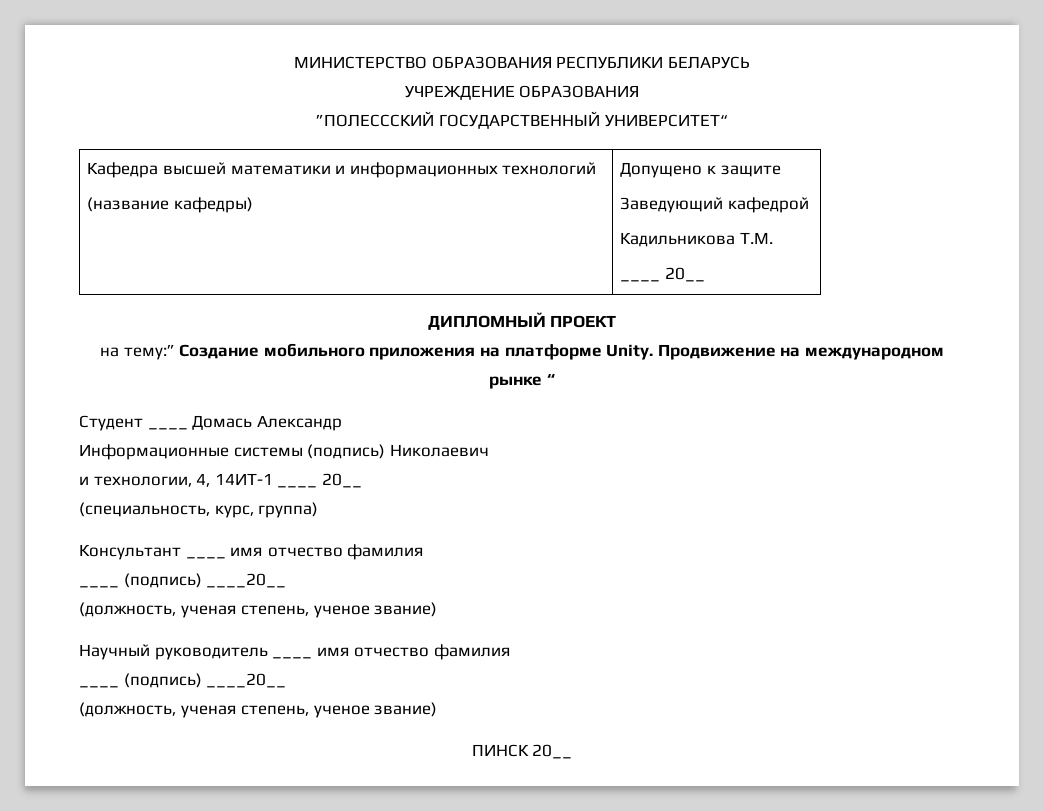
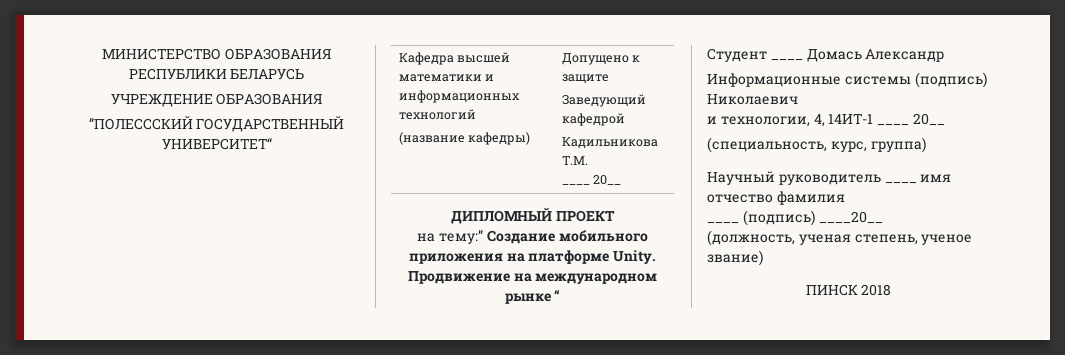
[79,544,226,560] [230,544,425,560] [79,573,287,588] [79,602,438,618] // Консультант ____ имя отчество фамилия // ____ (подпись) ____20__ // (должность, ученая степень, ученое звание) -> (926, 145) none
[532,744,573,759] 20__ -> [861,284,892,296] 2018

